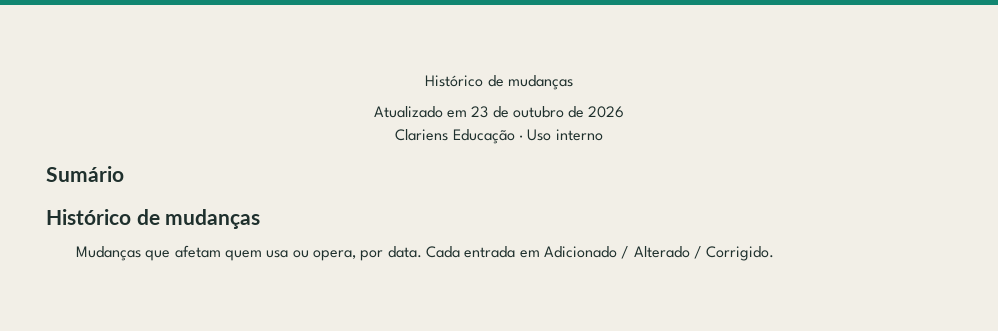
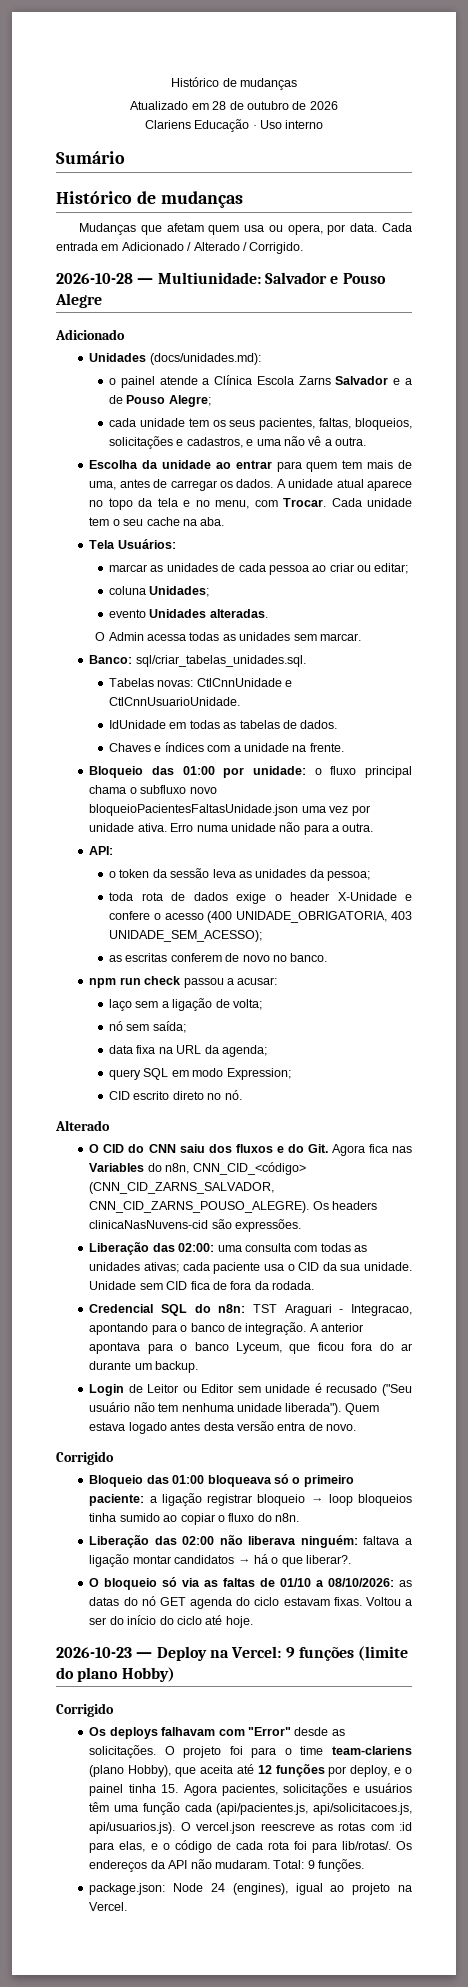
[471,106,489,118] 23 -> [212,101,227,110] 28
(775, 253) none -> [56,272,386,284] [55,293,102,308] [55,329,125,340] [89,353,261,365] [109,375,412,388] [109,395,211,407] [109,418,413,430] [109,436,367,449] [89,460,412,472] [89,479,412,491] [89,498,412,510] [89,517,225,526] [89,539,176,549] [109,563,409,575] [109,586,210,597] [109,609,268,618] [95,632,361,641] [89,655,306,667] [109,678,293,687] [109,697,241,706] [109,720,338,729] [109,742,344,752] [89,766,413,778] [89,785,217,794] [89,804,370,816] [89,822,374,835] [89,846,114,855] [109,868,371,881] [109,892,413,904] [109,911,412,923] [109,930,263,942] [109,953,328,962] [89,976,278,988] [109,998,262,1011] [109,1021,186,1033] [109,1045,267,1057] [109,1068,291,1080] [109,1090,242,1100] [55,1120,110,1131] [89,1144,413,1156] [89,1162,306,1175] [89,1182,275,1194] [89,1201,378,1213] [89,1219,302,1232] [89,1242,368,1255] [89,1262,412,1274] [89,1281,315,1290] [89,1304,413,1316] [89,1322,364,1335] [89,1342,412,1354] [89,1361,199,1373] [89,1383,413,1396] [89,1402,379,1415] [89,1421,357,1434] [56,1451,114,1465] [89,1474,354,1487] [89,1493,412,1506] [89,1513,300,1525] [89,1535,412,1548] [89,1554,352,1567] [89,1577,412,1590] [89,1596,413,1609] [89,1615,253,1628] [56,1646,409,1661] [56,1667,175,1682] [56,1703,114,1717] [89,1727,345,1739] [89,1745,413,1758] [89,1764,413,1777] [89,1783,412,1796] [89,1802,412,1815] [89,1822,413,1834] [89,1840,412,1853] [89,1859,365,1872] [89,1883,412,1895] [89,1902,128,1911] // 2026-10-28 — Multiunidade: Salvador e Pouso Alegre // Adicionado // Unidades (docs/unidades.md): // o painel atende a Clínica Escola Zarns Salvador e a de Pouso Alegre; // cada unidade tem os seus pacientes, faltas, bloqueios, solicitações e cadastros, e uma não vê a outra. // Escolha da unidade ao entrar para quem tem mais de uma, antes de carregar os dados. A unidade atual aparece no topo da tela e no menu, com Trocar. Cada unidade tem o seu cache na aba. // Tela Usuários: // marcar as unidades de cada pessoa ao criar ou editar; // coluna Unidades; // evento Unidades alteradas. // O Admin acessa todas as unidades sem marcar. // Banco: sql/criar_tabelas_unidades.sql. // Tabelas novas: CtlCnnUnidade e CtlCnnUsuarioUnidade. // IdUnidade em todas as tabelas de dados. // Chaves e índices com a unidade na frente. // Bloqueio das 01:00 por unidade: o fluxo principal chama o subfluxo novo bloqueioPacientesFaltasUnidade.json uma vez por unidade ativa. Erro numa unidade não para a outra. // API: // o token da sessão leva as unidades da pessoa; // toda rota de dados exige o header X-Unidade e confere o acesso (400 UNIDADE_OBRIGATORIA, 403 UNIDADE_SEM_ACESSO); // as escritas conferem de novo no banco. // npm run check passou a acusar: // laço sem a ligação de volta; // nó sem saída; // data fixa na URL da agenda; // query SQL em modo Expression; // CID escrito direto no nó. // Alterado // O CID do CNN saiu dos fluxos e do Git. Agora fica nas Variables do n8n, CNN_CID_<código> (CNN_CID_ZARNS_SALVADOR, CNN_CID_ZARNS_POUSO_ALEGRE). Os headers clinicaNasNuvens-cid são expressões. // Liberação das 02:00: uma consulta com todas as unidades ativas; cada paciente usa o CID da sua unidade. Unidade sem CID fica de fora da rodada. // Credencial SQL do n8n: TST Araguari - Integracao, apontando para o banco de integração. A anterior apontava para o banco Lyceum, que ficou fora do ar durante um backup. // Login de Leitor ou Editor sem unidade é recusado ("Seu usuário não tem nenhuma unidade liberada"). Quem estava logado antes desta versão entra de novo. // Corrigido // Bloqueio das 01:00 bloqueava só o primeiro paciente: a ligação registrar bloqueio → loop bloqueios tinha sumido ao copiar o fluxo do n8n. // Liberação das 02:00 não liberava ninguém: faltava a ligação montar candidatos → há o que liberar?. // O bloqueio só via as faltas de 01/10 a 08/10/2026: as datas do nó GET agenda do ciclo estavam fixas. Voltou a ser do início do ciclo até hoje. // 2026-10-23 — Deploy na Vercel: 9 funções (limite do plano Hobby) // Corrigido // Os deploys falhavam com "Error" desde as solicitações. O projeto foi para o time team-clariens (plano Hobby), que aceita até 12 funções por deploy, e o painel tinha 15. Agora pacientes, solicitações e usuários têm uma função cada (api/pacientes.js, api/solicitacoes.js, api/usuarios.js). O vercel.json reescreve as rotas com :id para elas, e o código de cada rota foi para lib/rotas/. Os endereços da API não mudaram. Total: 9 funções. // package.json: Node 24 (engines), igual ao projeto na Vercel.

